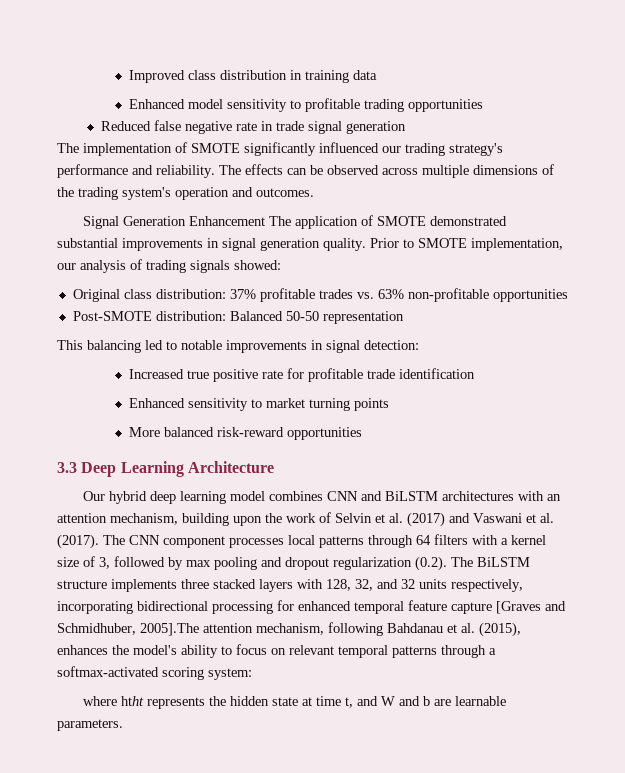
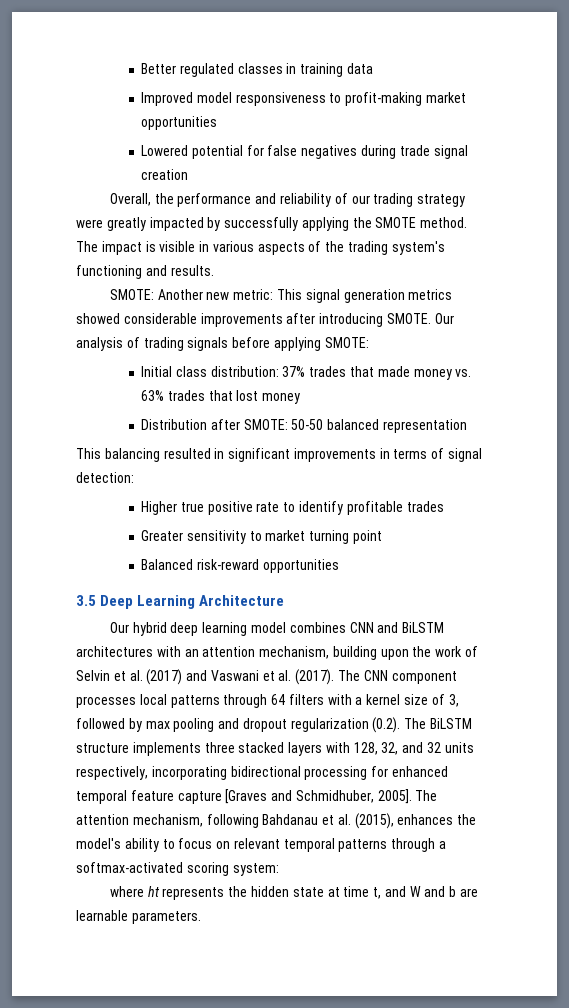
[129,70,288,83] Improved class distribution -> [141,63,283,77] Better regulated classes
[129,98,484,112] [101,120,407,134] [57,142,503,156] [57,164,554,178] [57,187,314,200] [82,215,507,229] [57,238,563,251] [57,259,281,273] [72,288,568,302] [72,311,404,324] [57,340,323,353] Enhanced model sensitivity to profitable trading opportunities // Reduced false negative rate in trade signal generation // The implementation of SMOTE significantly influenced our trading strategy's performance and reliability. The effects can be observed across multiple dimensions of the trading system's operation and outcomes. // Signal Generation Enhancement The application of SMOTE demonstrated substantial improvements in signal generation quality. Prior to SMOTE implementation, our analysis of trading signals showed: // Original class distribution: 37% profitable trades vs. 63% non-profitable opportunities // Post-SMOTE distribution: Balanced 50-50 representation // This balancing led to notable improvements in -> [141,92,467,106] [141,116,218,130] [141,145,468,159] [141,169,189,180] [109,193,466,207] [76,217,468,231] [76,241,445,255] [76,265,214,279] [109,289,453,303] [76,313,454,327] [76,337,369,351] [141,366,472,380] [141,390,301,404] [141,419,468,433] [76,448,445,462] Improved model responsiveness to profit-making market opportunities // Lowered potential for false negatives during trade signal creation // Overall, the performance and reliability of our trading strategy were greatly impacted by successfully applying the SMOTE method. The impact is visible in various aspects of the trading system's functioning and results. // SMOTE: Another new metric: This signal generation metrics showed considerable improvements after introducing SMOTE. Our analysis of trading signals before applying SMOTE: // Initial class distribution: 37% trades that made money vs. 63% trades that lost money // Distribution after SMOTE: 50-50 balanced representation // This balancing resulted in significant improvements in terms of
[129,369,185,379] Increased -> [141,501,178,515] Higher
[287,368,476,382] [129,398,186,408] for profitable trade identification // Enhanced -> [283,501,444,515] [141,530,184,541] to identify profitable trades // Greater
[354,398,390,411] [129,427,215,437] points // More balanced -> [353,530,383,544] [141,559,194,570] point // Balanced
[57,462,77,473] 3.3 -> [76,595,96,606] 3.5
[140,623,199,636] 2005].The -> [377,789,438,804] 2005]. The
[120,696,144,706] htht -> [147,886,160,897] ht

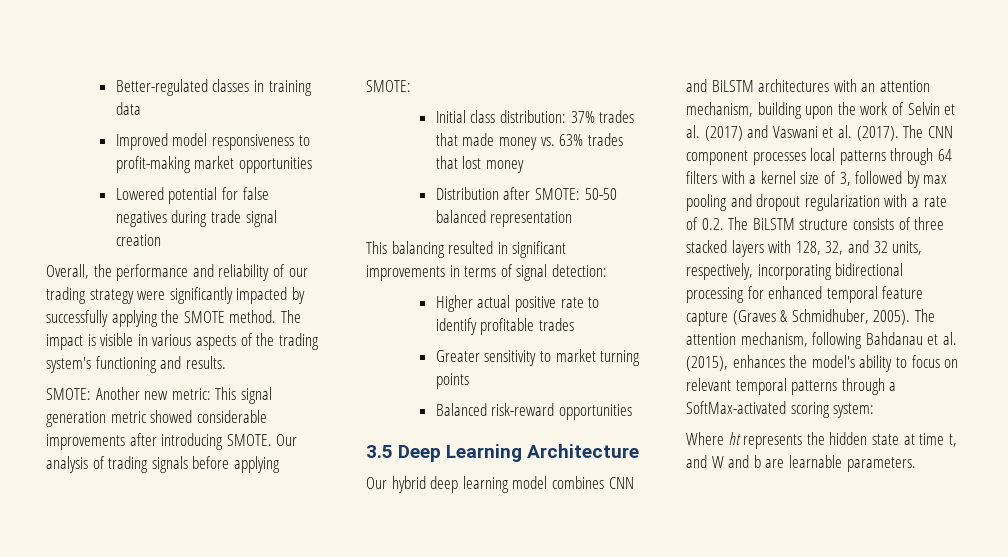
[141,63,234,77] Better regulated -> [115,79,208,96] Better-regulated
[106,217,146,231] greatly -> [169,287,233,304] significantly
[408,289,453,300] metrics -> [110,411,146,423] metric
[180,502,204,512] true -> [477,295,511,308] actual
[353,530,383,544] point -> [435,373,469,389] points
[372,717,401,733] (0.2). -> [884,194,947,207] [686,217,724,230] with a rate of 0.2.
[132,742,201,756] implements -> [852,217,911,230] consists of
[444,742,474,753] units -> [892,241,923,255] units,
[225,789,412,804] [Graves and Schmidhuber, 2005]. -> [732,309,911,325] (Graves & Schmidhuber, 2005).
[76,862,183,873] softmax-activated -> [686,401,786,414] SoftMax-activated
[109,886,144,897] where -> [686,432,724,445] Where

